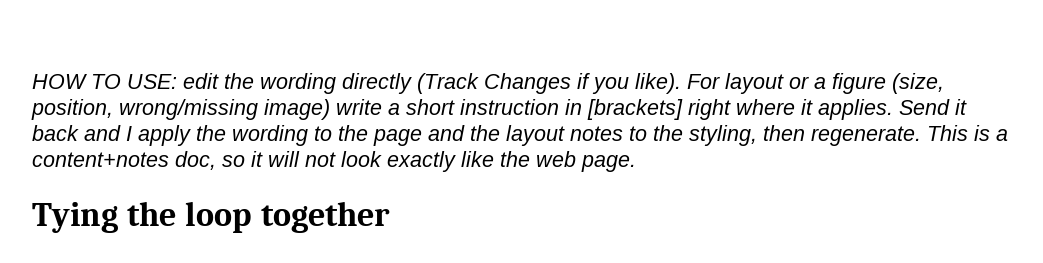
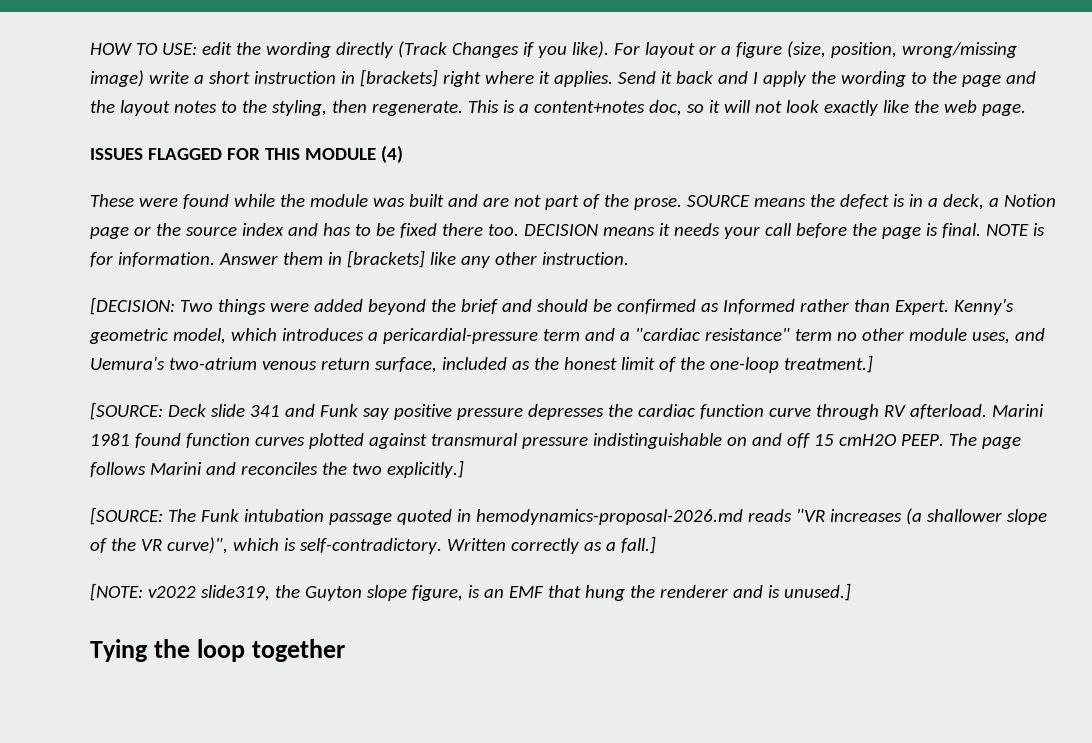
(636, 163) none -> [90,145,403,163] [90,194,1056,210] [90,223,1045,239] [90,250,629,268] [90,297,1014,315] [89,328,1045,344] [90,355,873,373] [90,402,1044,420] [90,433,1021,449] [90,460,464,478] [90,507,1047,525] [90,536,656,554] [90,583,851,601] // ISSUES FLAGGED FOR THIS MODULE (4) // These were found while the module was built and are not part of the prose. SOURCE means the defect is in a deck, a Notion page or the source index and has to be fixed there too. DECISION means it needs your call before the page is final. NOTE is for information. Answer them in [brackets] like any other instruction. // [DECISION: Two things were added beyond the brief and should be confirmed as Informed rather than Expert. Kenny's geometric model, which introduces a pericardial-pressure term and a "cardiac resistance" term no other module uses, and Uemura's two-atrium venous return surface, included as the honest limit of the one-loop treatment.] // [SOURCE: Deck slide 341 and Funk say positive pressure depresses the cardiac function curve through RV afterload. Marini 1981 found function curves plotted against transmural pressure indistinguishable on and off 15 cmH2O PEEP. The page follows Marini and reconciles the two explicitly.] // [SOURCE: The Funk intubation passage quoted in hemodynamics-proposal-2026.md reads "VR increases (a shallower slope of the VR curve)", which is self-contradictory. Written correctly as a fall.] // [NOTE: v2022 slide319, the Guyton slope figure, is an EMF that hung the renderer and is unused.]

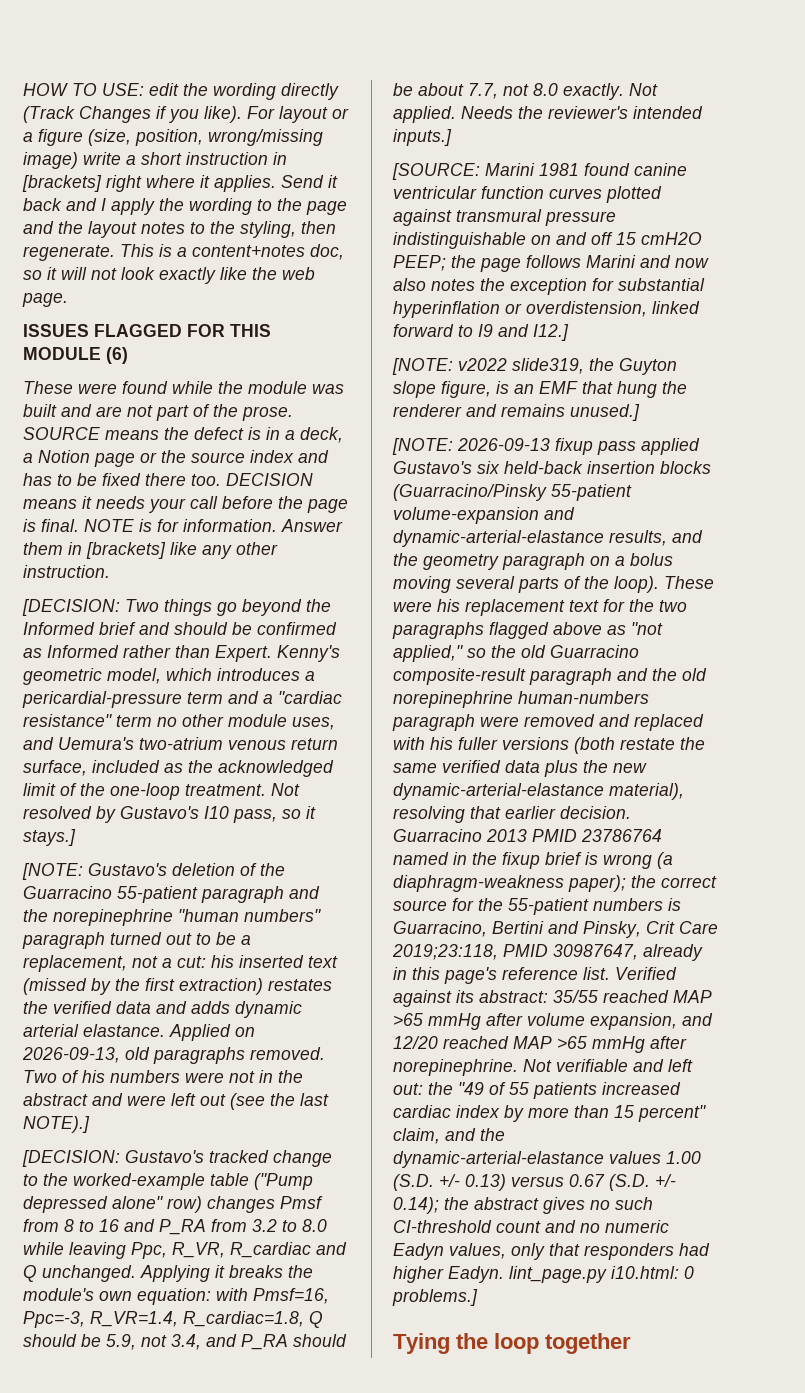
[380,145,403,163] (4) -> [106,347,128,364] (6)
[269,299,363,312] were added -> [217,602,237,616] go
(456, 305) none -> [23,622,95,635] Informed
[563,357,617,370] honest -> [218,760,334,777] acknowledged
[783,355,873,373] [90,402,987,420] treatment.] // [SOURCE: Deck slide 341 and Funk say positive pressure depresses the cardiac function curve through RV afterload. -> [185,783,300,796] [23,806,316,823] [23,829,76,846] [22,863,285,880] [23,886,320,903] [23,909,321,926] [22,932,251,949] [23,955,338,972] [23,978,332,995] [23,1001,302,1018] [23,1024,255,1041] [22,1047,325,1064] [23,1070,303,1083] [23,1093,329,1110] [23,1116,90,1133] [22,1150,332,1167] [23,1173,313,1190] [23,1196,323,1213] [23,1219,327,1235] [23,1242,347,1259] [23,1265,313,1282] [23,1288,329,1305] [23,1311,323,1328] [23,1334,347,1350] [393,83,658,100] [393,106,703,123] [393,129,452,146] [392,163,480,180] treatment. Not resolved by Gustavo's I10 pass, so it stays.] // [NOTE: Gustavo's deletion of the Guarracino 55-patient paragraph and the norepinephrine "human numbers" paragraph turned out to be a replacement, not a cut: his inserted text (missed by the first extraction) restates the verified data and adds dynamic arterial elastance. Applied on 2026-09-13, old paragraphs removed. Two of his numbers were not in the abstract and were left out (see the last NOTE).] // [DECISION: Gustavo's tracked change to the worked-example table ("Pump depressed alone" row) changes Pmsf from 8 to 16 and P_RA from 3.2 to 8.0 while leaving Ppc, R_VR, R_cardiac and Q unchanged. Applying it breaks the module's own equation: with Pmsf=16, Ppc=-3, R_VR=1.4, R_cardiac=1.8, Q should be 5.9, not 3.4, and P_RA should be about 7.7, not 8.0 exactly. Not applied. Needs the reviewer's intended inputs.] // [SOURCE:
(181, 440) none -> [634,163,687,176] [393,186,477,199] canine ventricular
[900,433,977,446] PEEP. The -> [393,255,476,271] PEEP; the
[240,460,464,478] [90,507,1047,525] [90,536,656,554] reconciles the two explicitly.] // [SOURCE: The Funk intubation passage quoted in hemodynamics-proposal-2026.md reads "VR increases (a shallower slope of the VR curve)", which is self-contradictory. Written correctly as a fall.] -> [675,258,709,268] [393,278,705,295] [393,301,700,318] [393,324,569,341] now also notes the exception for substantial hyperinflation or overdistension, linked forward to I9 and I12.]
[767,583,851,601] is unused.] -> [501,404,640,421] [392,438,700,455] [393,461,711,474] [393,484,632,501] [393,507,575,524] [393,530,703,547] [393,553,673,570] [393,576,714,593] [393,599,687,616] [392,622,663,639] [393,645,639,662] [393,668,707,685] [393,691,649,708] [392,714,704,731] [393,737,705,754] [393,760,647,777] [393,783,684,800] [393,806,631,823] [393,829,662,842] [393,852,673,869] [393,875,717,892] [393,898,681,915] [393,921,718,938] [392,944,703,961] [393,967,677,984] [393,990,712,1007] [393,1013,713,1030] [393,1036,687,1053] [393,1059,693,1076] [393,1082,681,1099] [393,1105,706,1122] [393,1128,505,1144] [393,1151,701,1168] [393,1174,676,1191] [393,1197,653,1214] [393,1220,669,1233] [393,1243,710,1260] [393,1266,694,1283] [392,1289,478,1306] remains unused.] // [NOTE: 2026-09-13 fixup pass applied Gustavo's six held-back insertion blocks (Guarracino/Pinsky 55-patient volume-expansion and dynamic-arterial-elastance results, and the geometry paragraph on a bolus moving several parts of the loop). These were his replacement text for the two paragraphs flagged above as "not applied," so the old Guarracino composite-result paragraph and the old norepinephrine human-numbers paragraph were removed and replaced with his fuller versions (both restate the same verified data plus the new dynamic-arterial-elastance material), resolving that earlier decision. Guarracino 2013 PMID 23786764 named in the fixup brief is wrong (a diaphragm-weakness paper); the correct source for the 55-patient numbers is Guarracino, Bertini and Pinsky, Crit Care 2019;23:118, PMID 30987647, already in this page's reference list. Verified against its abstract: 35/55 reached MAP >65 mmHg after volume expansion, and 12/20 reached MAP >65 mmHg after norepinephrine. Not verifiable and left out: the "49 of 55 patients increased cardiac index by more than 15 percent" claim, and the dynamic-arterial-elastance values 1.00 (S.D. +/- 0.13) versus 0.67 (S.D. +/- 0.14); the abstract gives no such CI-threshold count and no numeric Eadyn values, only that responders had higher Eadyn. lint_page.py i10.html: 0 problems.]

